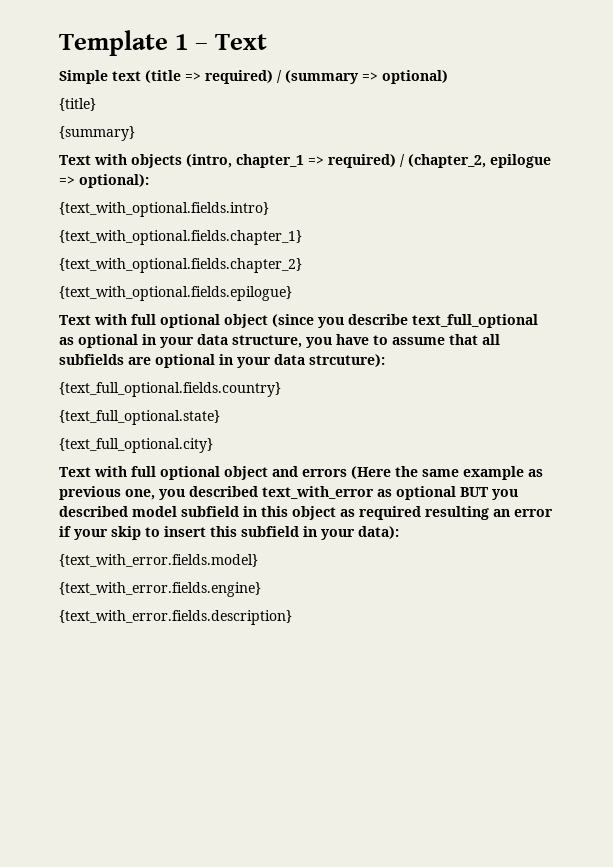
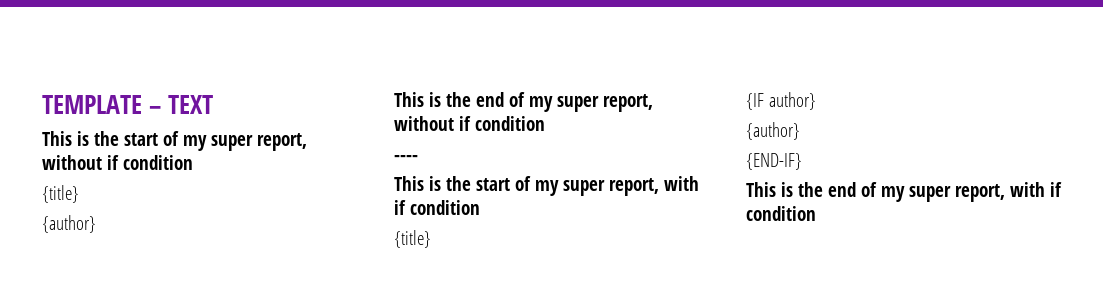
[59,30,267,56] [59,70,448,84] [59,98,96,111] [59,126,135,141] [59,154,551,168] [59,174,149,188] [59,202,269,217] [59,230,302,245] [59,258,302,273] [59,286,292,301] [59,314,538,328] [59,334,500,348] [59,354,385,368] [59,382,281,397] [59,410,220,425] [59,438,213,453] [59,466,543,480] [59,486,518,500] [59,506,553,520] [59,526,399,540] [59,554,258,567] [59,582,261,597] [59,610,292,625] Template 1 – Text // Simple text (title => required) / (summary => optional) // {title} // {summary} // Text with objects (intro, chapter_1 => required) / (chapter_2, epilogue => optional): // {text_with_optional.fields.intro} // {text_with_optional.fields.chapter_1} // {text_with_optional.fields.chapter_2} // {text_with_optional.fields.epilogue} // Text with full optional object (since you describe text_full_optional as optional in your data structure, you have to assume that all subfields are optional in your data strcuture): // {text_full_optional.fields.country} // {text_full_optional.state} // {text_full_optional.city} // Text with full optional object and errors (Here the same example as previous one, you described text_with_error as optional BUT you described model subfield in this object as required resulting an error if your skip to insert this subfield in your data): // {text_with_error.fields.model} // {text_with_error.fields.engine} // {text_with_error.fields.description} -> [42,95,214,114] [42,131,307,151] [42,155,193,170] [42,185,79,203] [42,215,96,233] [394,92,653,112] [394,116,545,131] [394,155,418,161] [394,176,699,196] [394,200,480,215] [394,230,431,248] [746,92,816,110] [746,122,800,140] [746,153,802,170] [746,182,1062,202] [746,206,816,221] TEMPLATE – TEXT // This is the start of my super report, without if condition // {title} // {author} // This is the end of my super report, without if condition // ---- // This is the start of my super report, with if condition // {title} // {IF author} // {author} // {END-IF} // This is the end of my super report, with if condition

